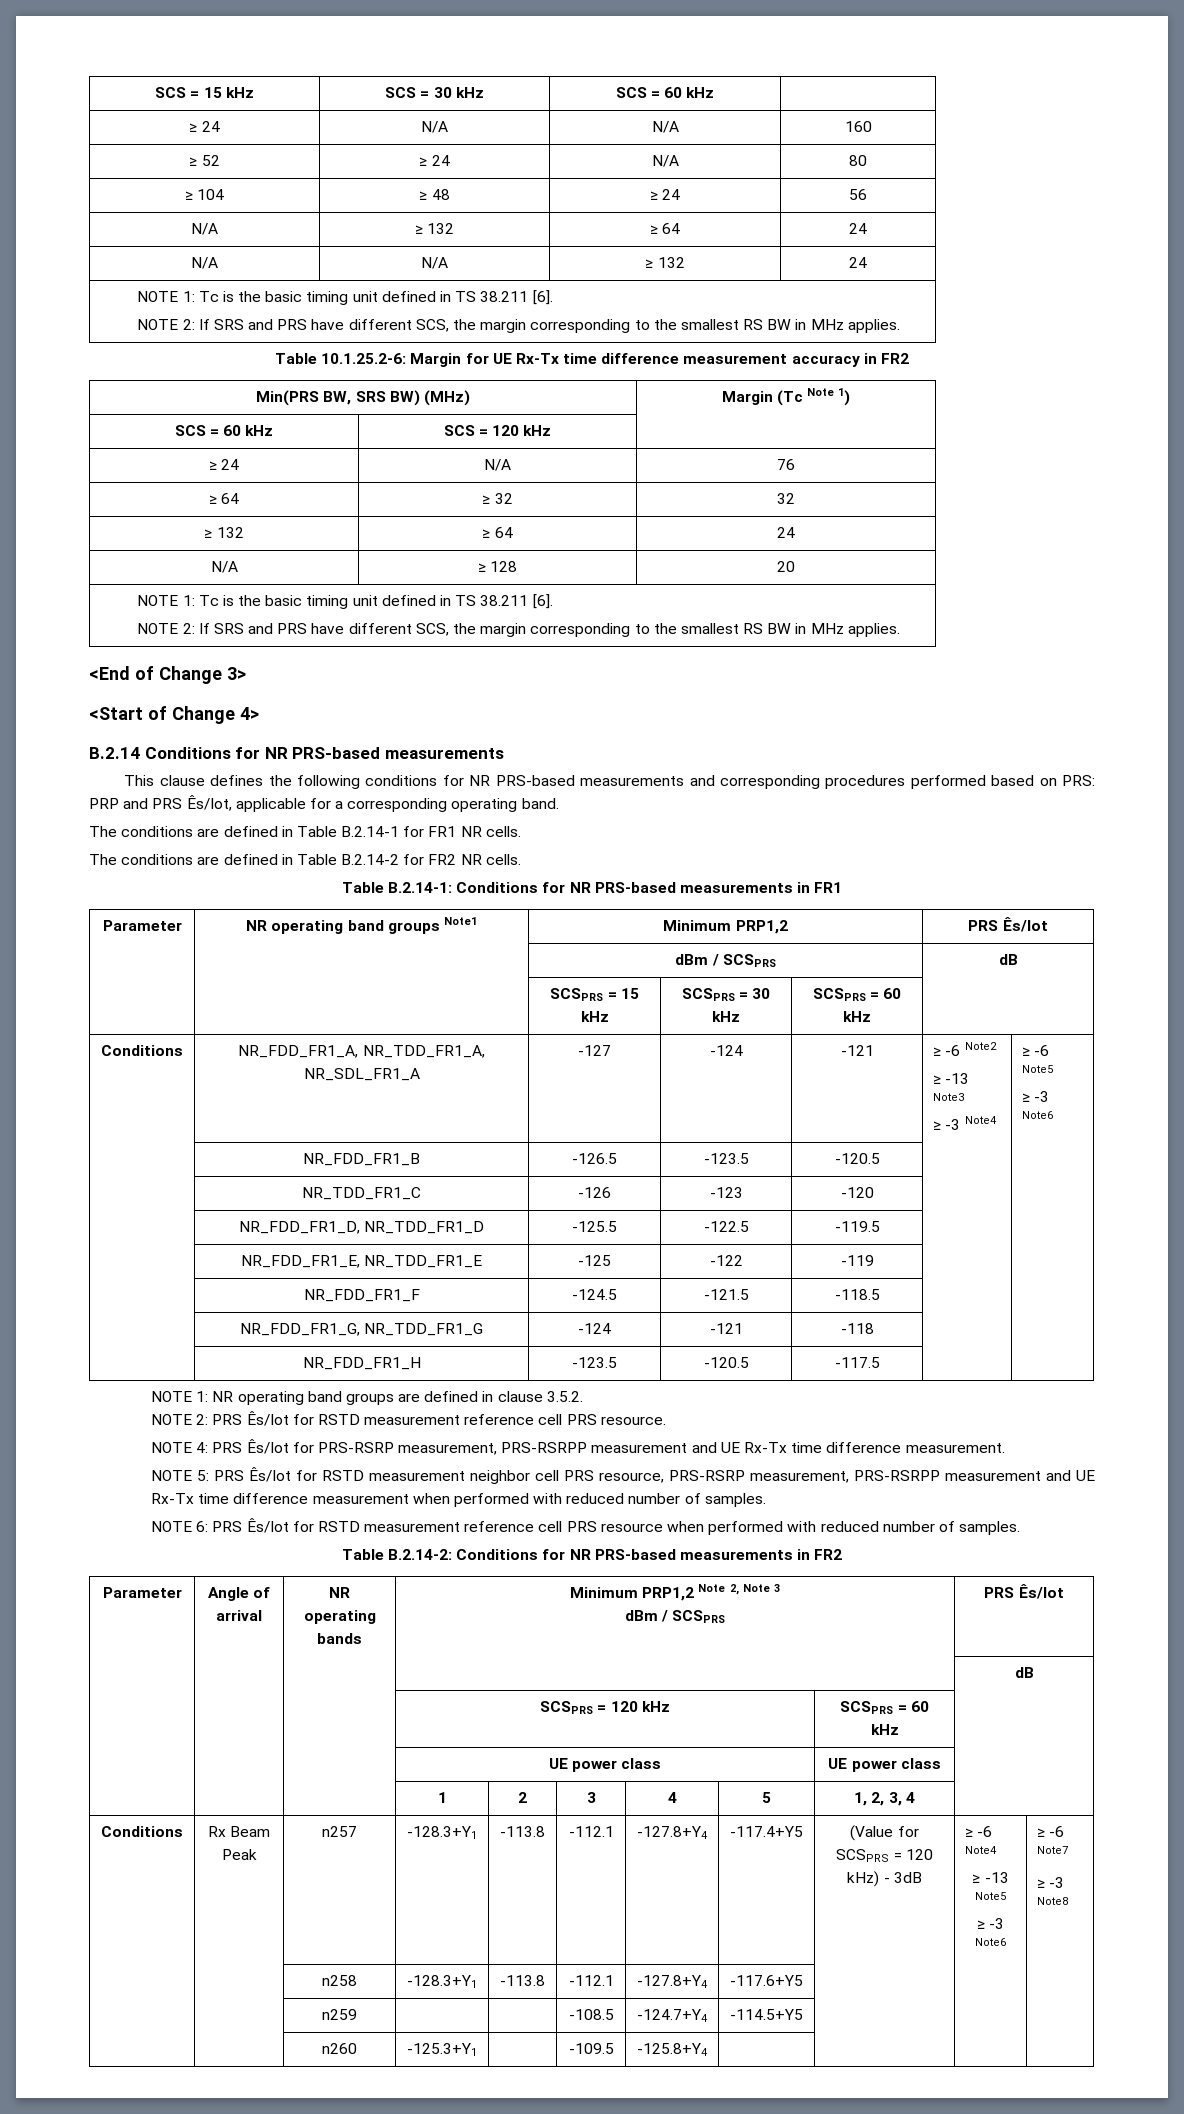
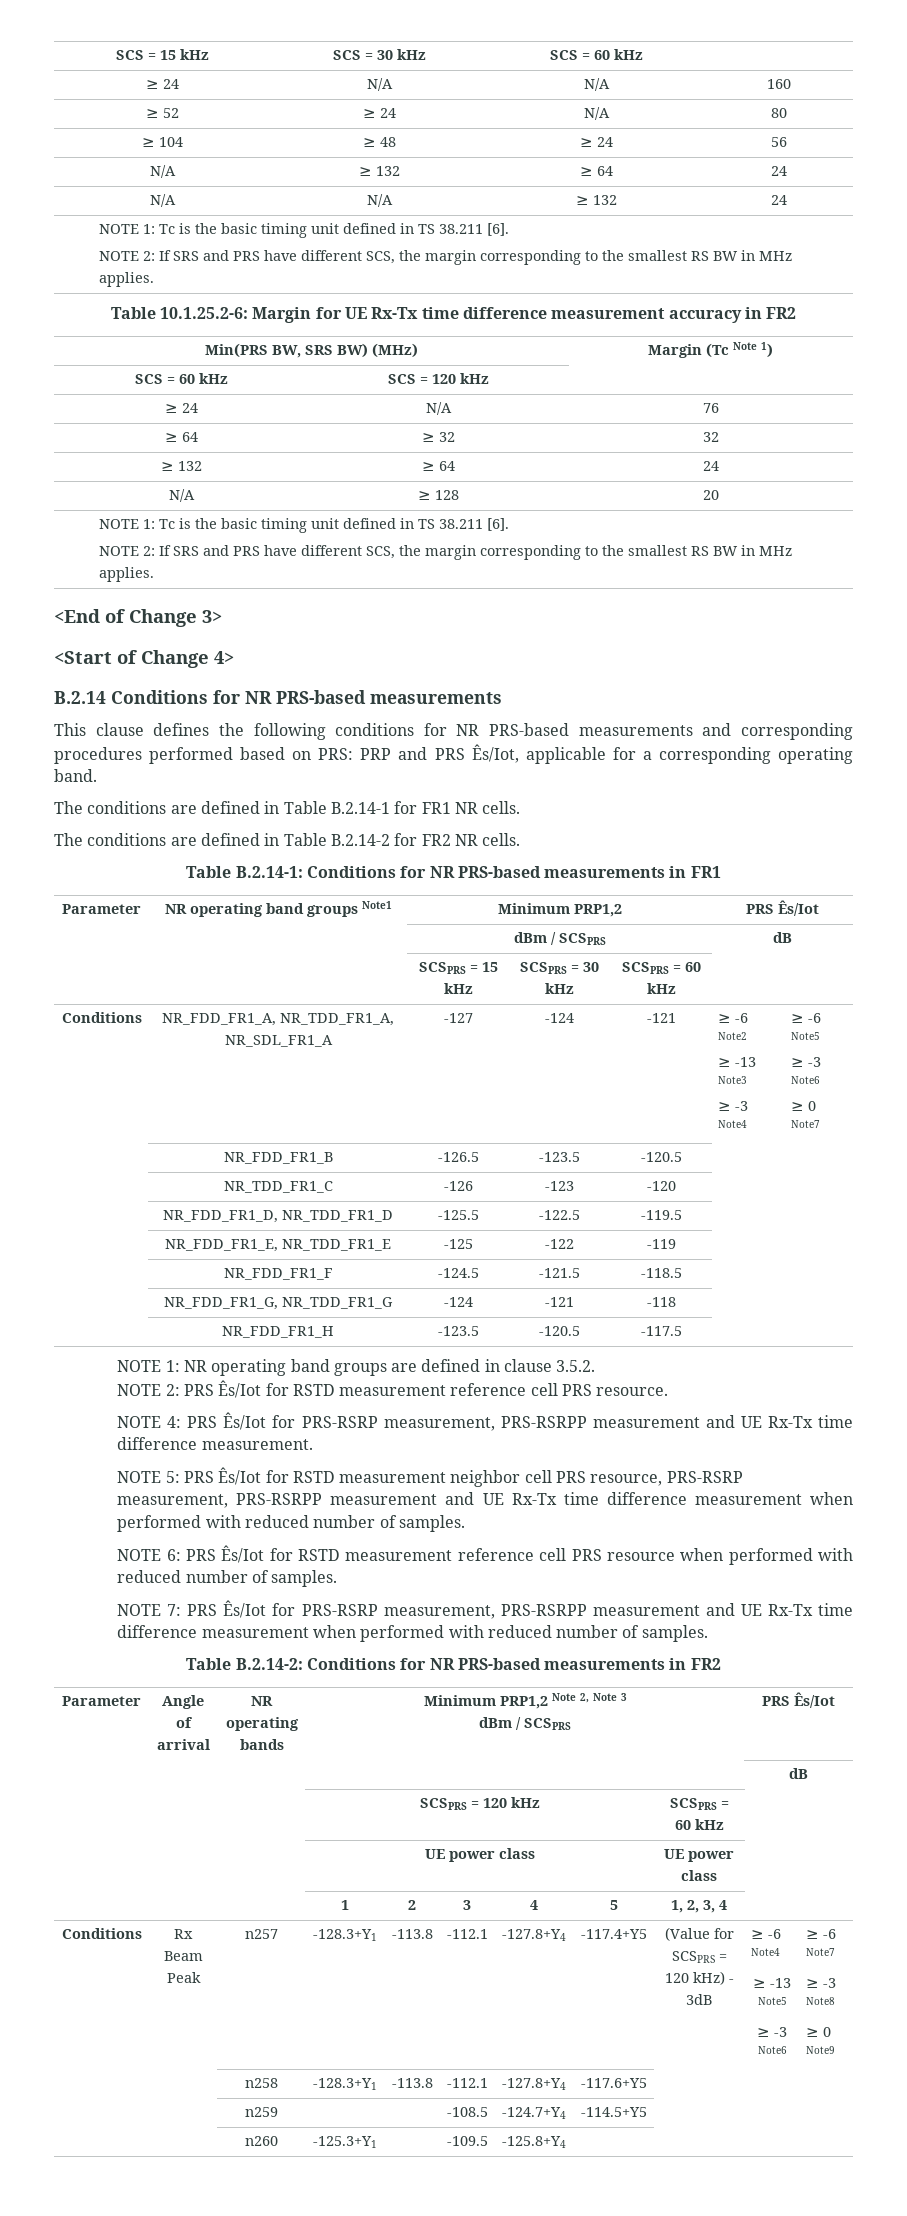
(1054, 1115) none -> [790,1101,816,1111] [790,1120,820,1128] // ≥ 0 Note7
(1021, 1528) none -> [117,1600,854,1619] [117,1625,708,1642] // NOTE 7: PRS Ês/Iot for PRS-RSRP measurement, PRS-RSRPP measurement and UE Rx-Tx time difference measurement when performed with reduced number of samples.
(1069, 1901) none -> [805,2027,831,2037] [805,2046,835,2054] // ≥ 0 Note9

